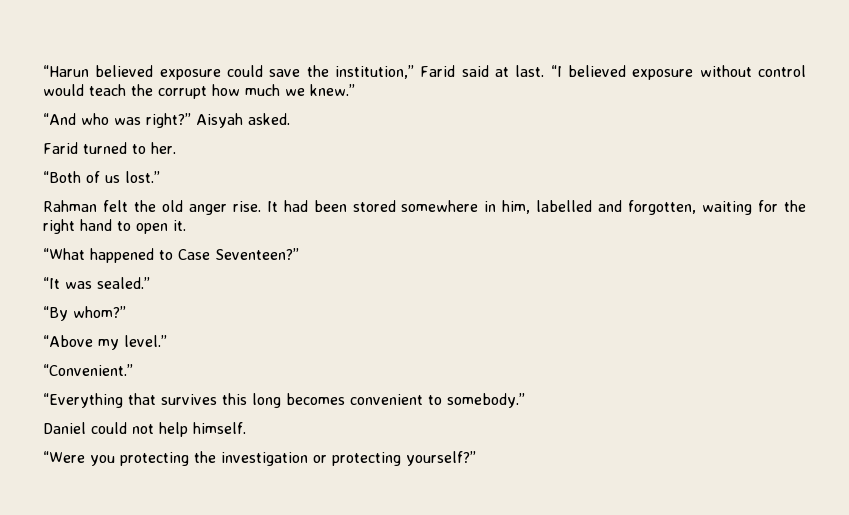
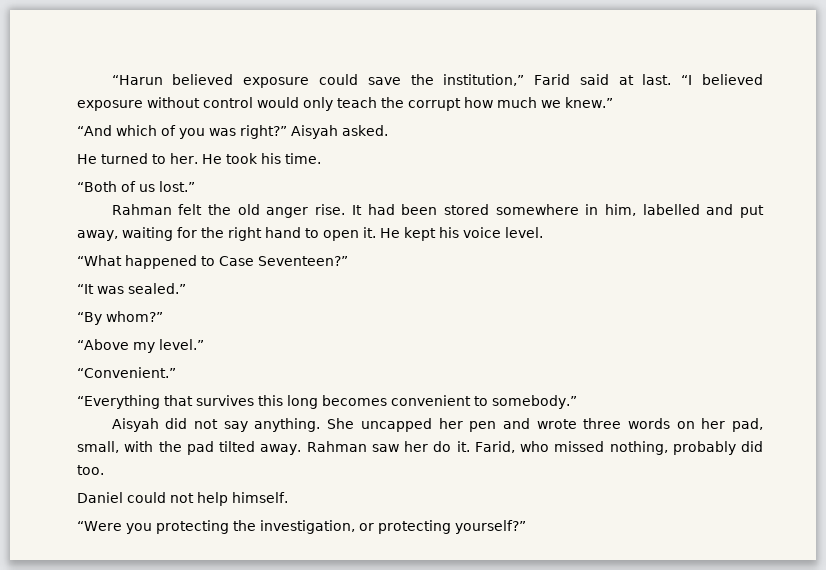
(84, 90) none -> [303,97,333,111] only
[81,113,109,125] who -> [115,125,205,139] which of you
[43,142,78,154] Farid -> [77,154,97,164] He
(176, 148) none -> [201,153,321,164] He took his time.
[628,200,697,215] forgotten, -> [740,205,765,218] [77,230,118,241] put away,
(186, 225) none -> [380,227,543,241] He kept his voice level.
(525, 400) none -> [111,418,764,432] [77,441,763,455] [77,465,104,475] // Aisyah did not say anything. She uncapped her pen and wrote three words on her pad, small, with the pad tilted away. Rahman saw her do it. Farid, who missed nothing, probably did too.
[221,452,308,466] investigation -> [260,520,355,534] investigation,

